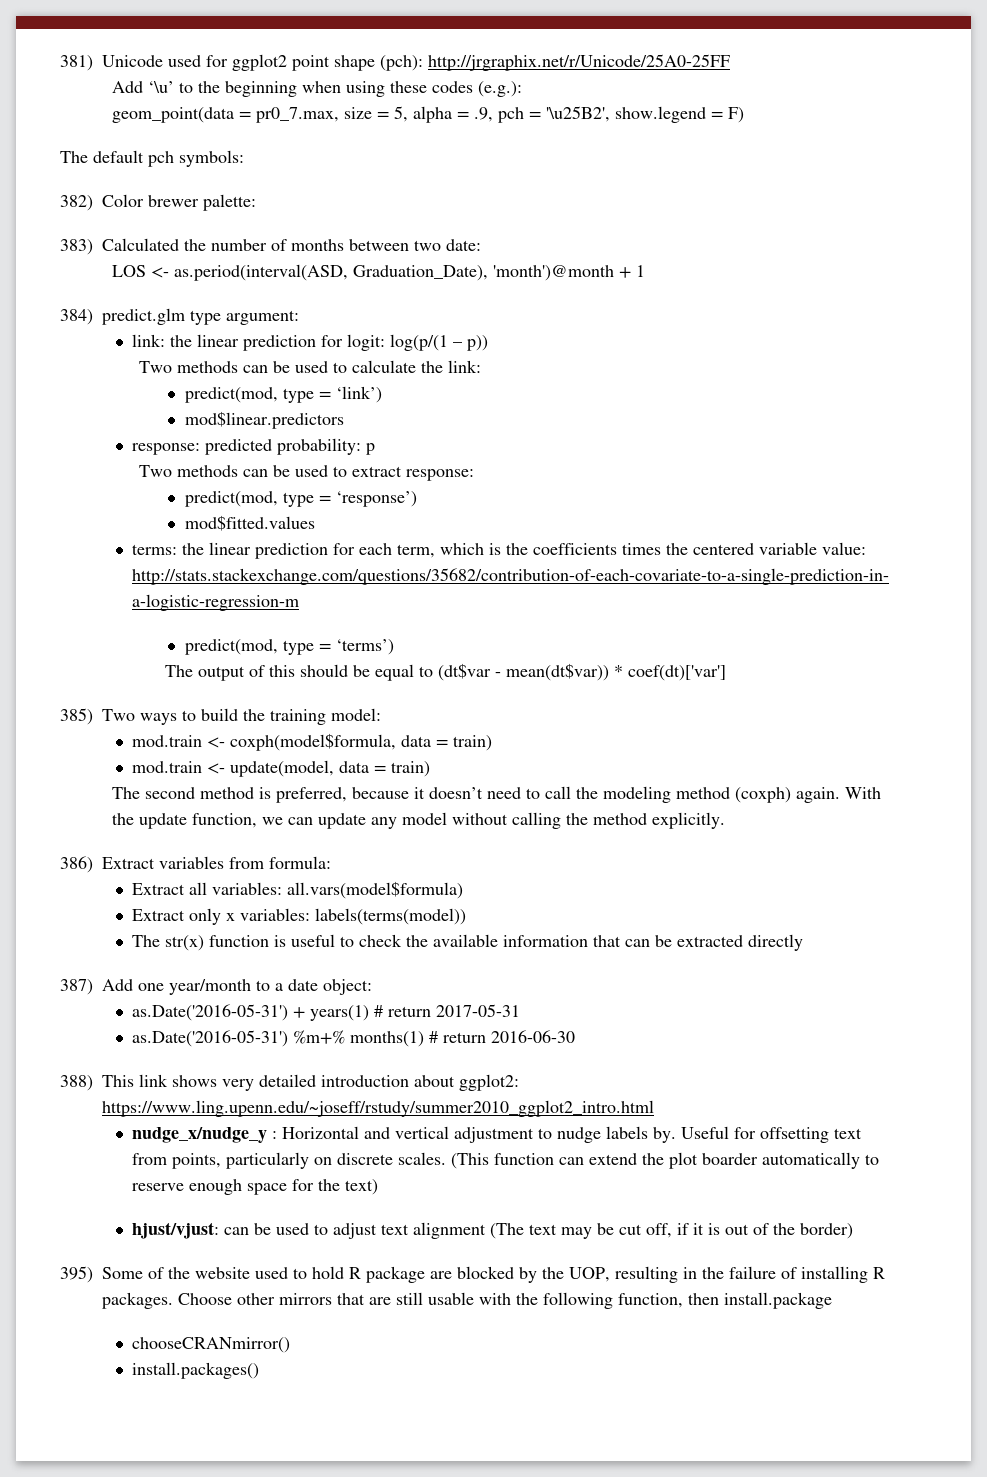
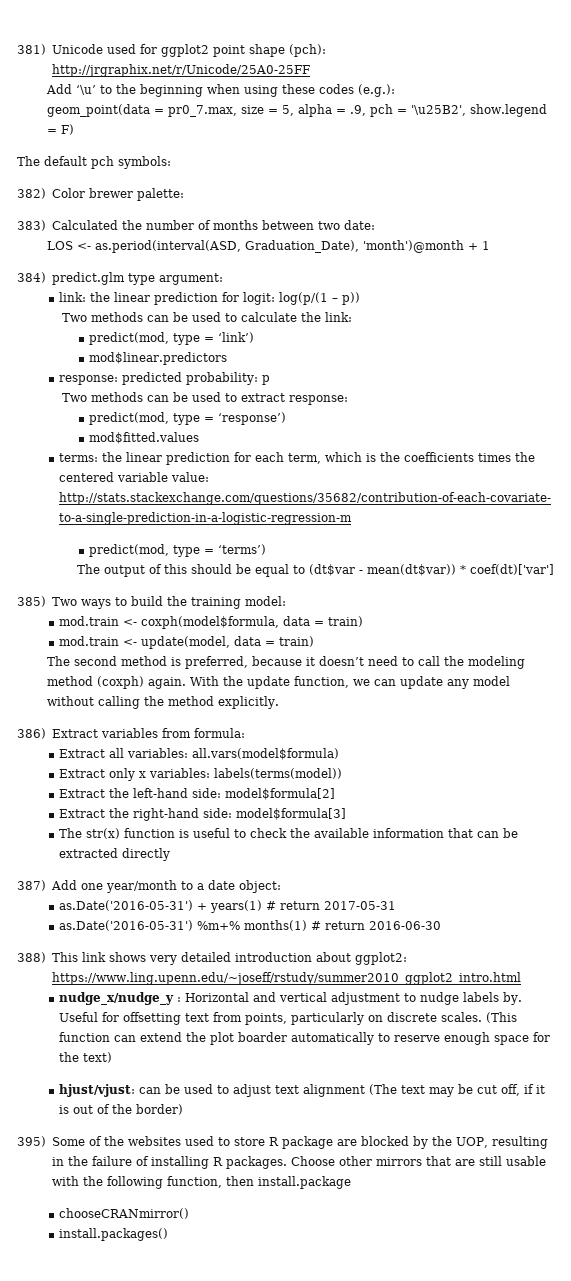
(467, 916) none -> [59,788,336,800] [59,808,347,821] // Extract the left-hand side: model$formula[2] // Extract the right-hand side: model$formula[3]
[195,1266,344,1279] website used to hold -> [127,1136,265,1146] websites used to store

